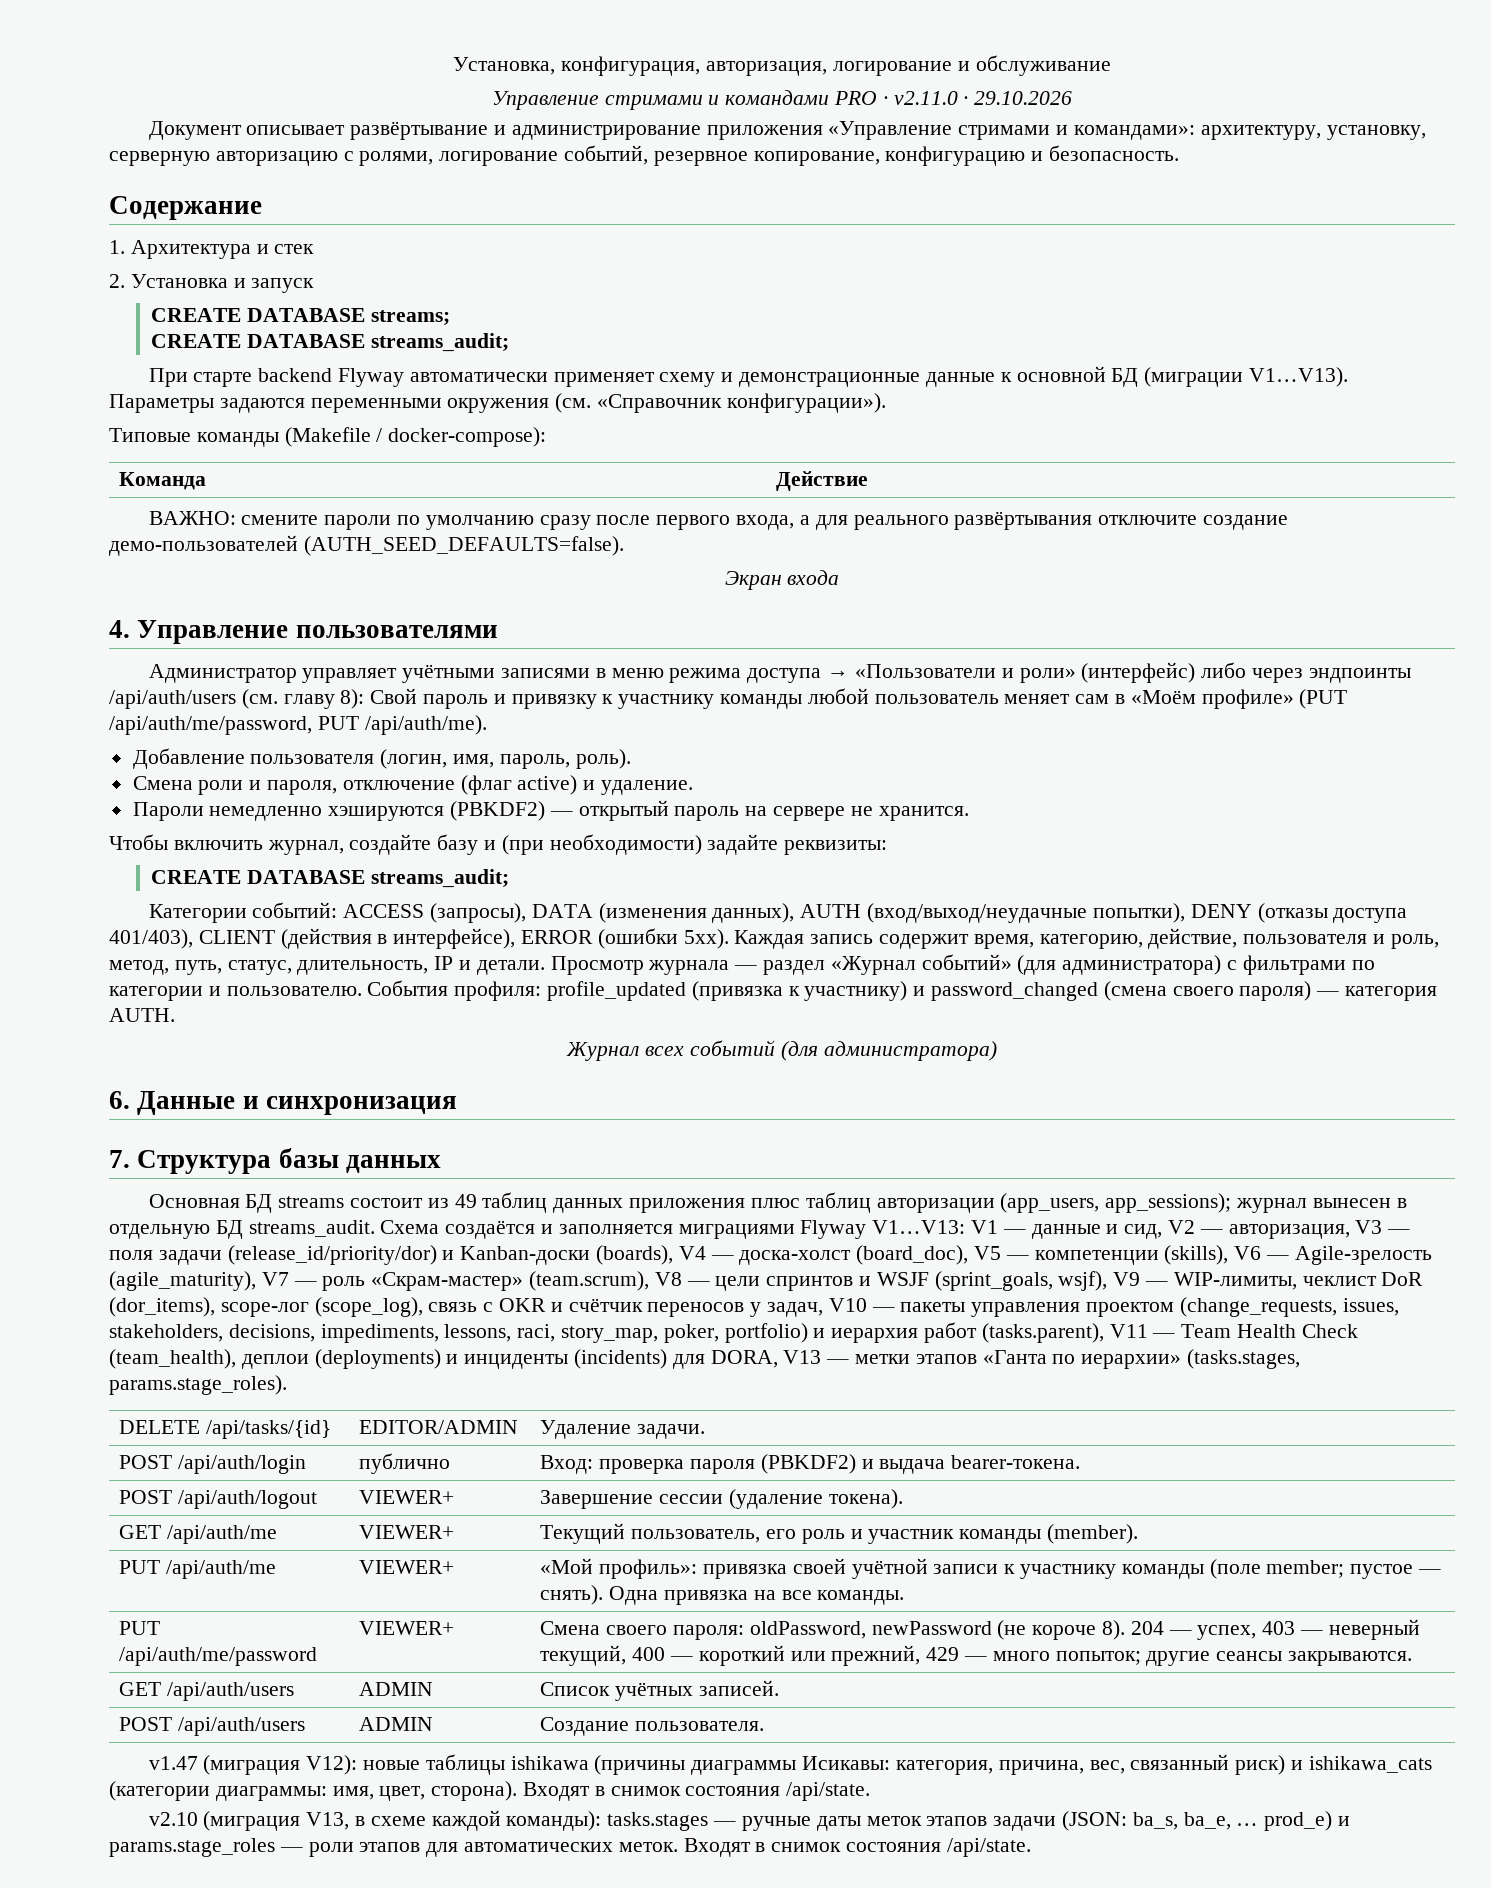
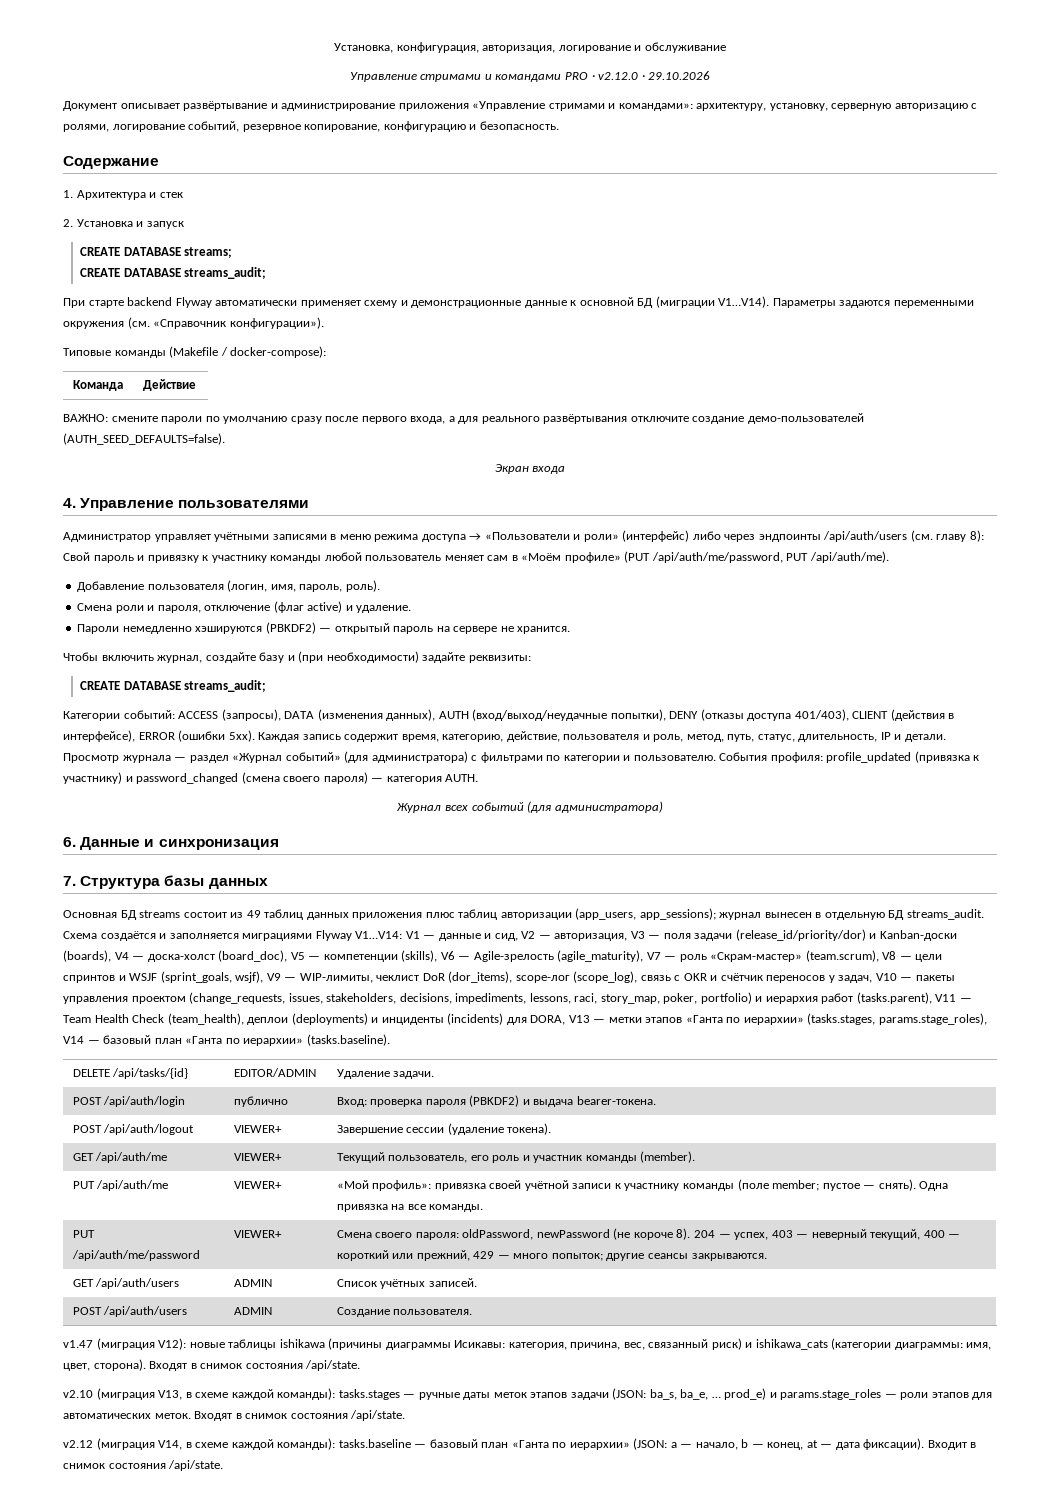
[893,91,958,105] v2.11.0 -> [598,72,639,80] v2.12.0
[1248,367,1348,387] V1…V13). -> [718,296,770,308] V1…V14).
[872,1220,966,1234] V1…V13: -> [355,931,403,939] V1…V14:
[109,1375,287,1395] params.stage_roles). -> [878,1013,987,1025] [63,1034,390,1046] params.stage_roles), V14 — базовый план «Ганта по иерархии» (tasks.baseline).
(1031, 1847) none -> [63,1438,977,1450] [63,1460,224,1471] // v2.12 (миграция V14, в схеме каждой команды): tasks.baseline — базовый план «Ганта по иерархии» (JSON: a — начало, b — конец, at — дата фиксации). Входит в снимок состояния /api/state.

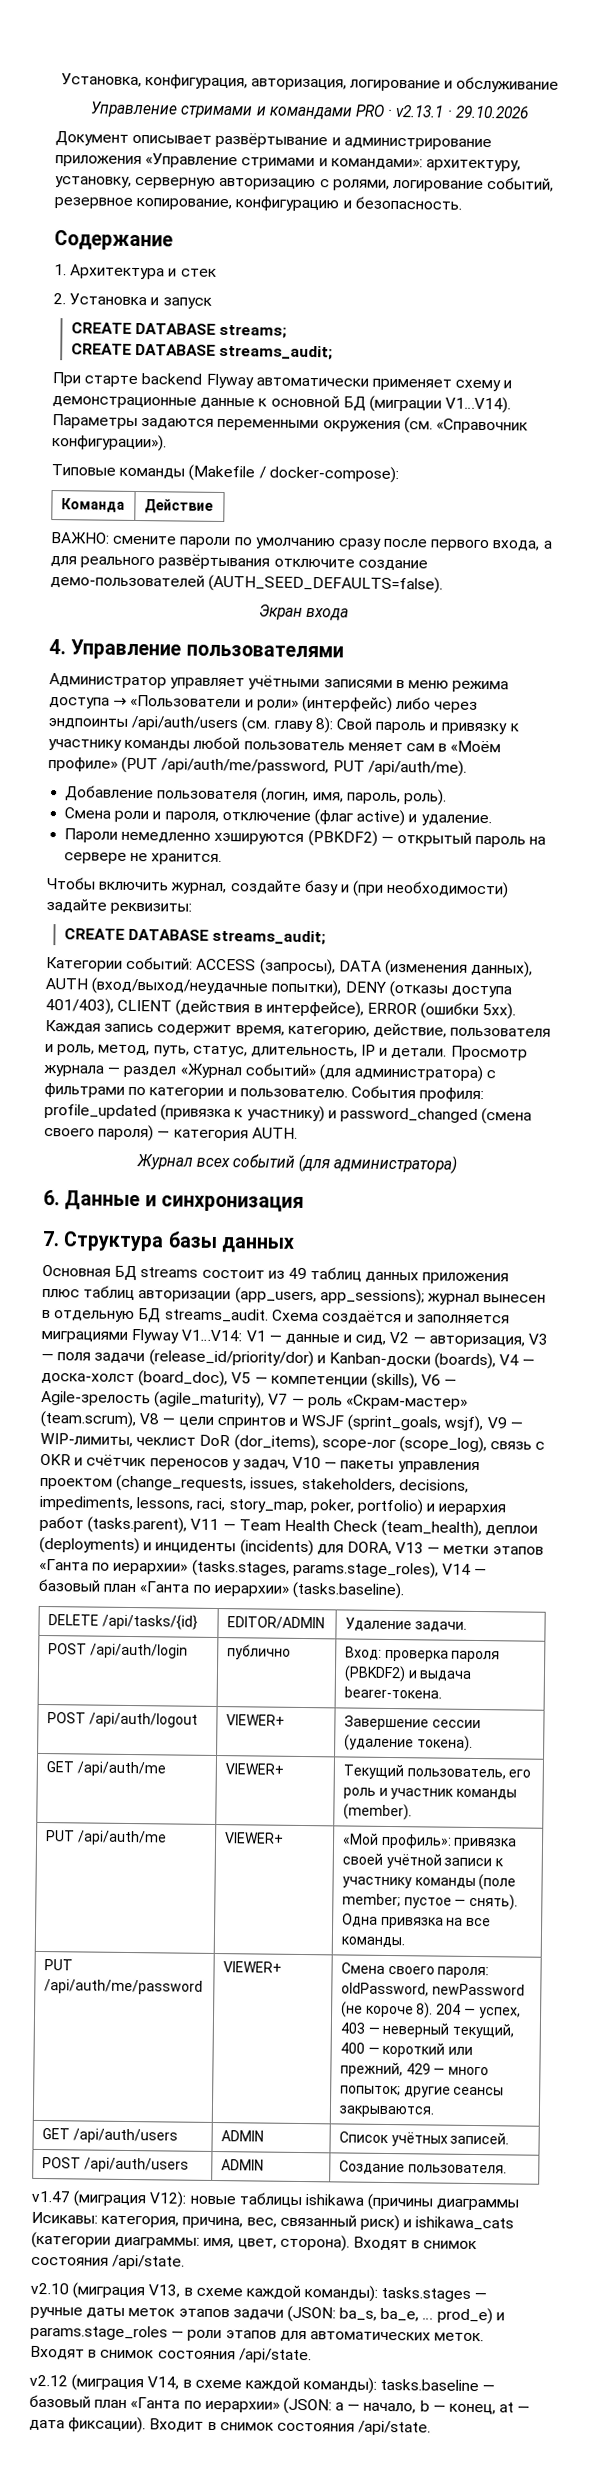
[598,72,639,80] v2.12.0 -> [395,104,445,118] v2.13.1

